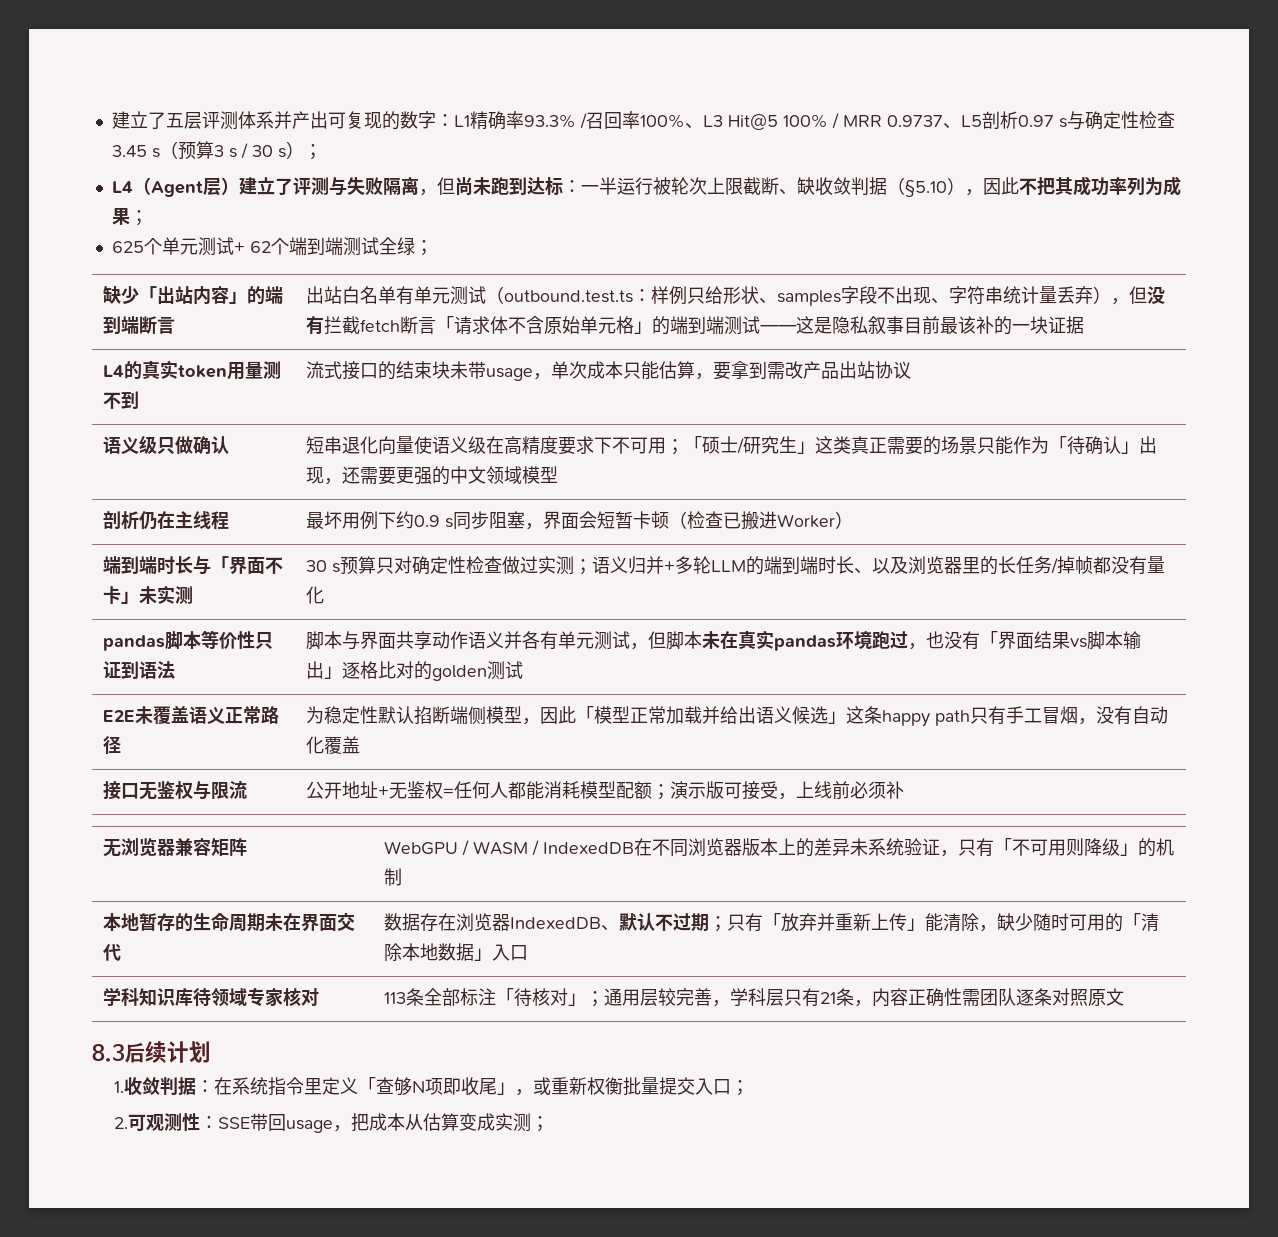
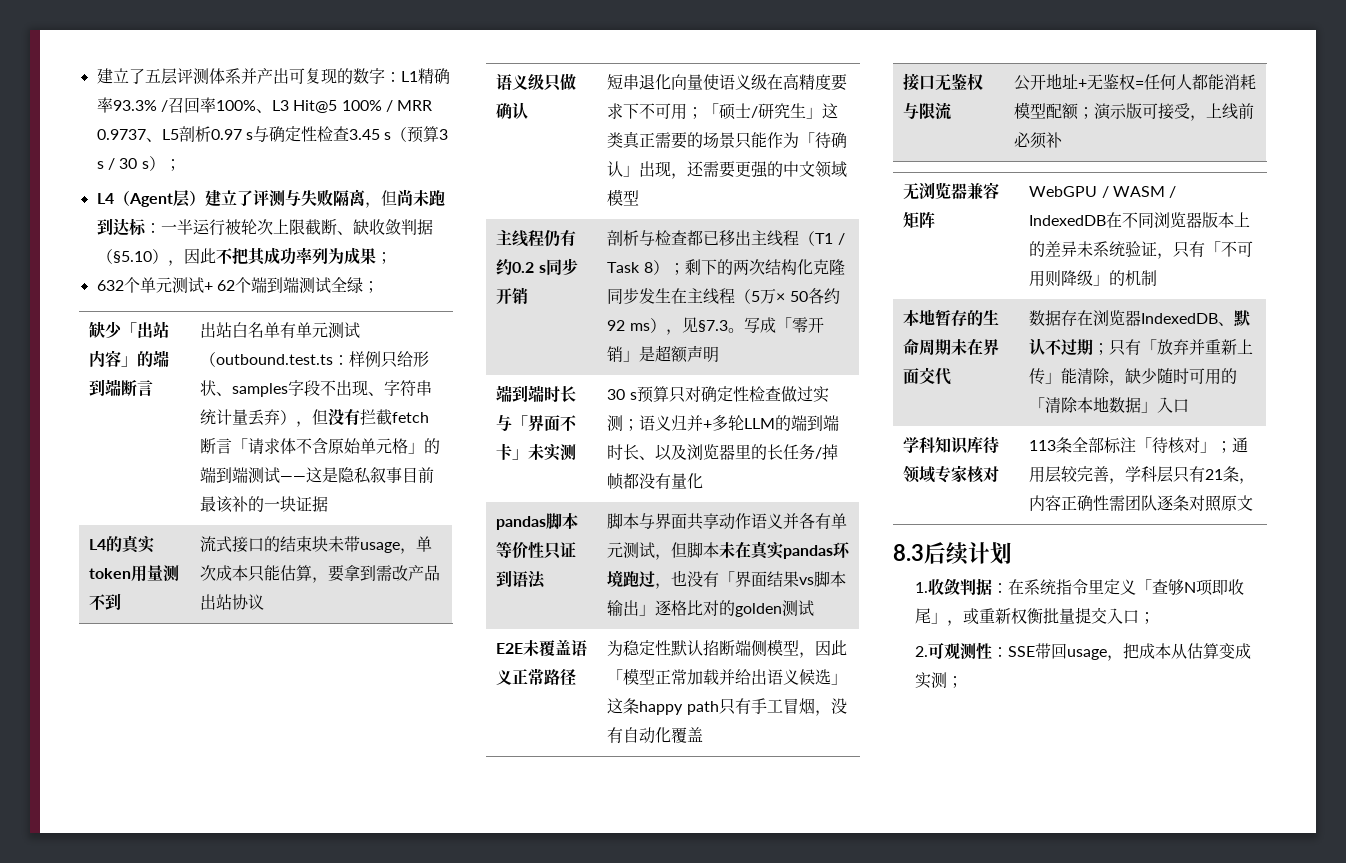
[111,241,144,253] 625 -> [96,280,124,291] 632
[102,511,229,530] [305,511,853,530] 剖析仍在主线程 | 最坏用例下约0.9 s同步阻塞，界面会短暂卡顿（检查已搬进Worker） -> [496,230,577,247] [496,258,578,275] [496,287,529,304] [607,230,845,246] [607,259,845,275] [607,288,840,304] [607,317,824,335] [607,345,720,363] 主线程仍有约0.2 s同步开销 | 剖析与检查都已移出主线程（T1 / Task 8）；剩下的两次结构化克隆同步发生在主线程（5万× 50各约92 ms），见§7.3。写成「零开销」是超额声明

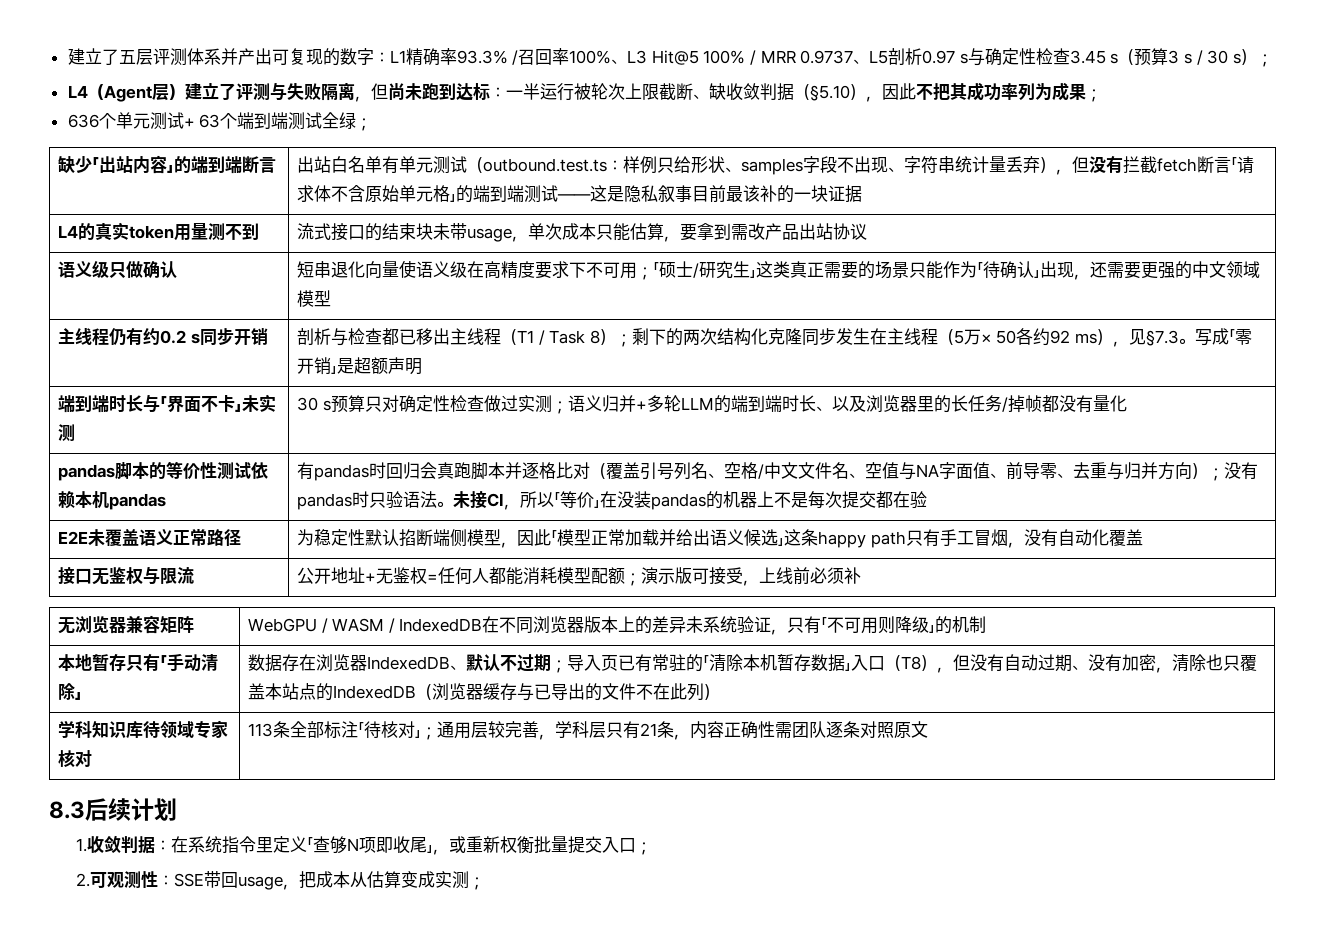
[96,280,124,291] 632 -> [67,114,99,128] 636
[216,280,235,291] 62 -> [199,114,221,128] 63
[496,541,577,559] [496,570,547,589] [607,513,848,530] [607,541,852,560] [607,570,847,589] [607,600,815,617] 等价性只证到语法 | 脚本与界面共享动作语义并各有单元测试，但脚本未在真实pandas环境跑过，也没有「界面结果vs脚本输出」逐格比对的golden测试 -> [149,461,269,479] [58,491,167,510] [297,462,1259,481] [297,491,928,510] 的等价性测试依赖本机pandas | 有pandas时回归会真跑脚本并逐格比对（覆盖引号列名、空格/中文文件名、空值与NA字面值、前导零、去重与归并方向）；没有pandas时只验语法。未接CI，所以「等价」在没装pandas的机器上不是每次提交都在验
[967,310,1000,326] [903,338,1000,356] [903,367,952,385] 的生命周期未在界面交代 -> [126,653,219,671] [58,683,83,700] 只有「手动清除」
[1109,339,1254,356] [1029,368,1222,386] 只有「放弃并重新上传」能清除，缺少随时可用 -> [567,654,687,672] 导入页已有常驻
[1093,396,1110,412] 地 -> [760,654,812,671] 机暂存
(1190, 406) none -> [885,654,1258,673] [248,683,721,701] （T8），但没有自动过期、没有加密，清除也只覆盖本站点的IndexedDB（浏览器缓存与已导出的文件不在此列）

